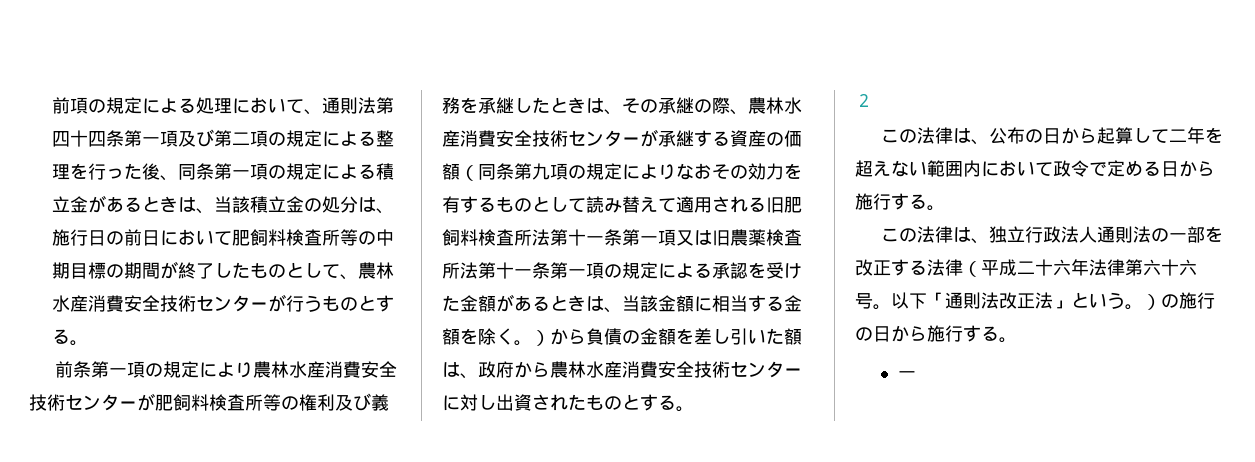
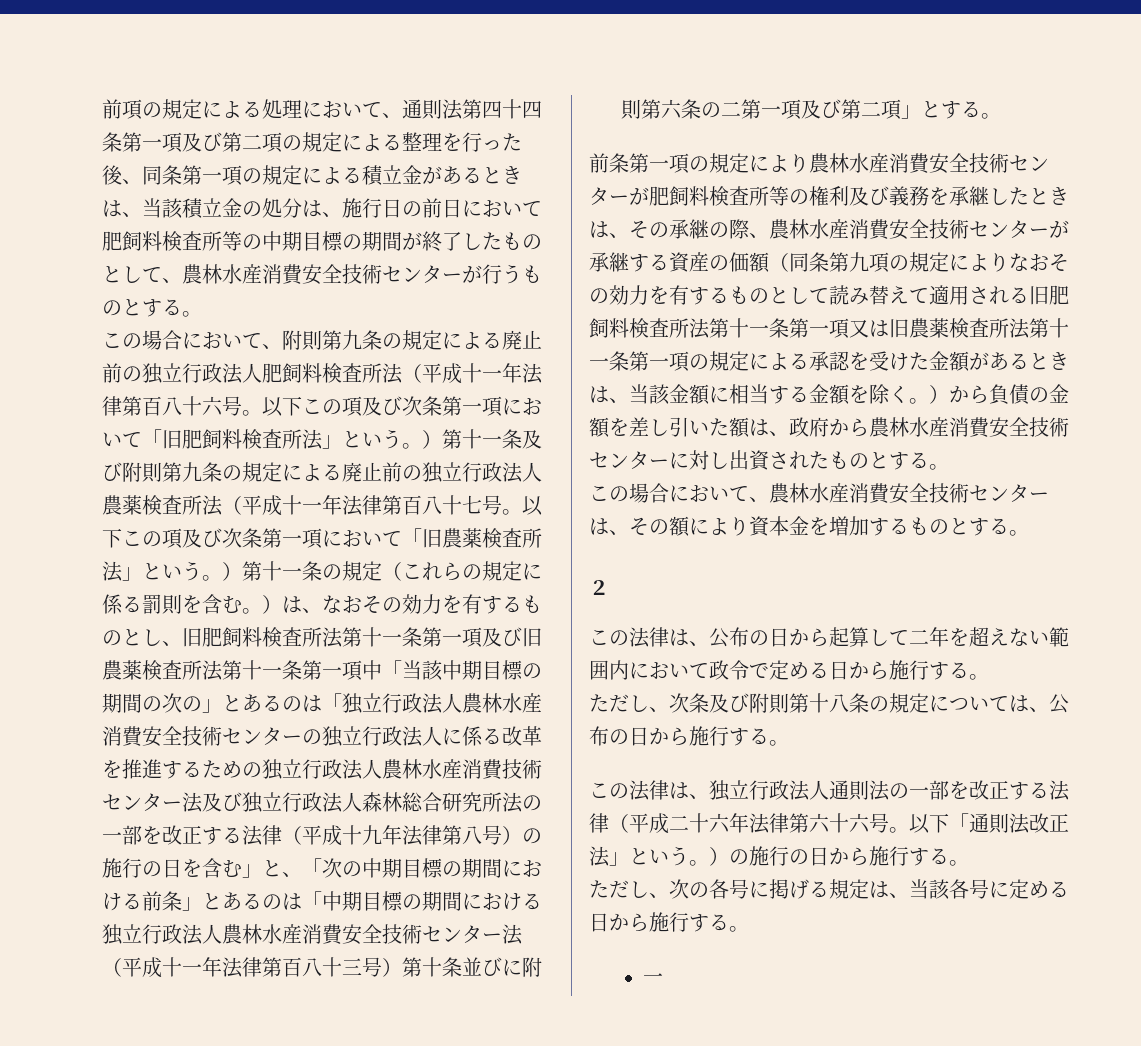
(88, 343) none -> [102,330,543,351] [102,363,544,384] [102,396,543,417] [102,429,543,450] [102,462,543,483] [102,495,544,516] [102,528,543,549] [102,561,543,582] [102,594,543,615] [102,627,543,648] [102,660,543,681] [102,693,543,714] [102,726,543,747] [102,759,543,780] [102,792,543,813] [102,825,543,846] [102,858,543,878] [102,891,543,911] [102,924,524,945] [102,957,543,978] [621,99,1002,120] // この場合において、附則第九条の規定による廃止前の独立行政法人肥飼料検査所法（平成十一年法律第百八十六号。以下この項及び次条第一項において「旧肥飼料検査所法」という。）第十一条及び附則第九条の規定による廃止前の独立行政法人農薬検査所法（平成十一年法律第百八十七号。以下この項及び次条第一項において「旧農薬検査所法」という。）第十一条の規定（これらの規定に係る罰則を含む。）は、なおその効力を有するものとし、旧肥飼料検査所法第十一条第一項及び旧農薬検査所法第十一条第一項中「当該中期目標の期間の次の」とあるのは「独立行政法人農林水産消費安全技術センターの独立行政法人に係る改革を推進するための独立行政法人農林水産消費技術センター法及び独立行政法人森林総合研究所法の一部を改正する法律（平成十九年法律第八号）の施行の日を含む」と、「次の中期目標の期間における前条」とあるのは「中期目標の期間における独立行政法人農林水産消費安全技術センター法（平成十一年法律第百八十三号）第十条並びに附則第六条の二第一項及び第二項」とする。
(694, 409) none -> [589,483,1049,504] [589,516,1029,537] // この場合において、農林水産消費安全技術センターは、その額により資本金を増加するものとする。
(945, 208) none -> [589,693,1069,714] [589,726,789,746] // ただし、次条及び附則第十八条の規定については、公布の日から施行する。
(1017, 340) none -> [589,879,1069,900] [589,912,749,932] // ただし、次の各号に掲げる規定は、当該各号に定める日から施行する。

